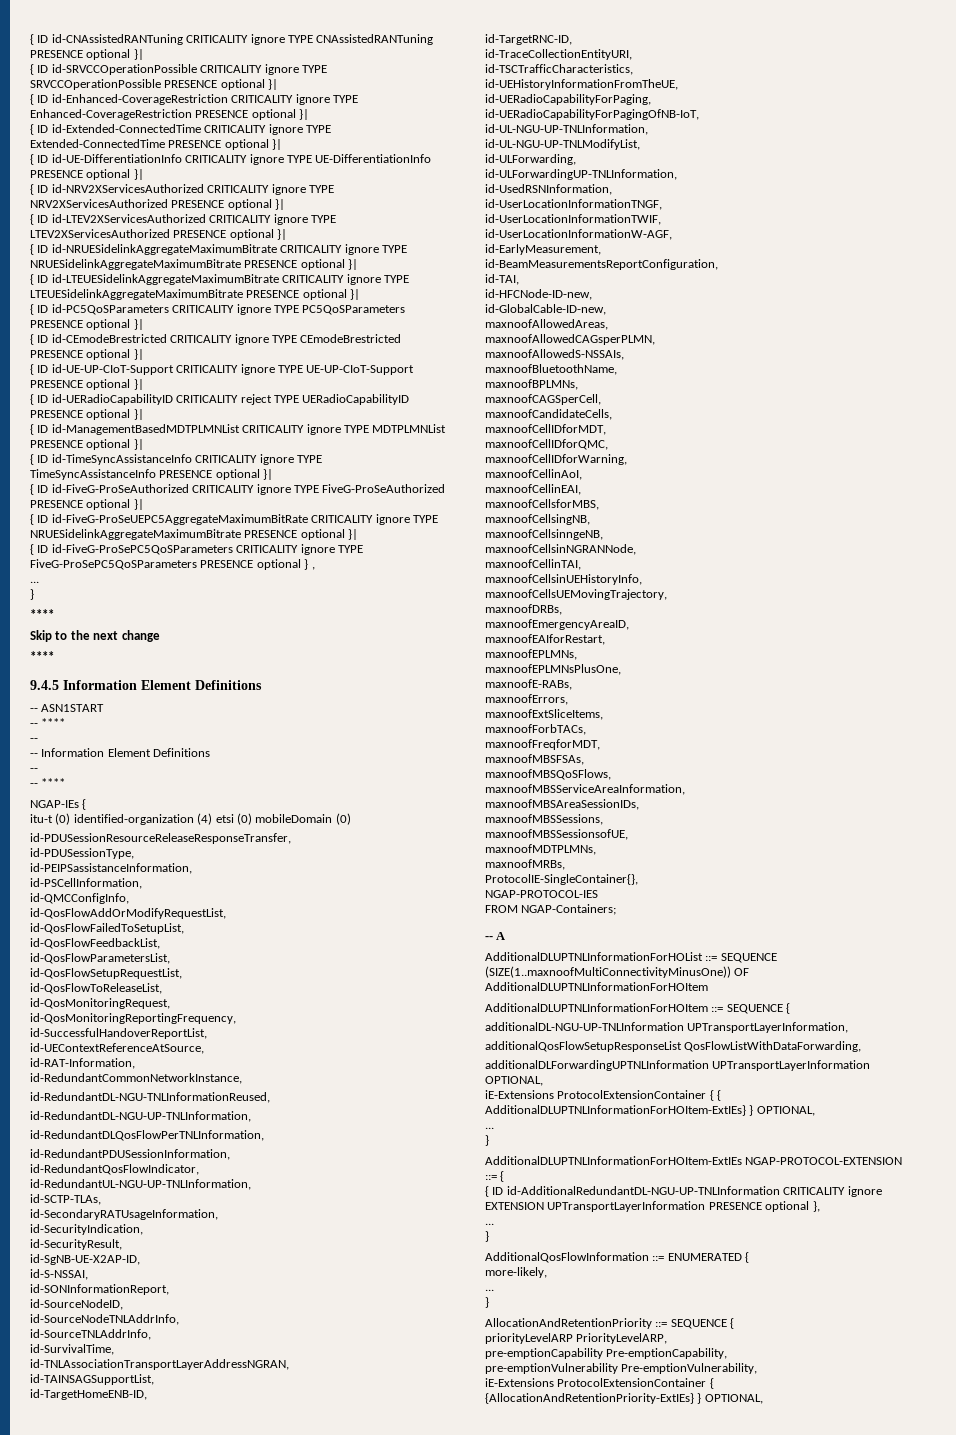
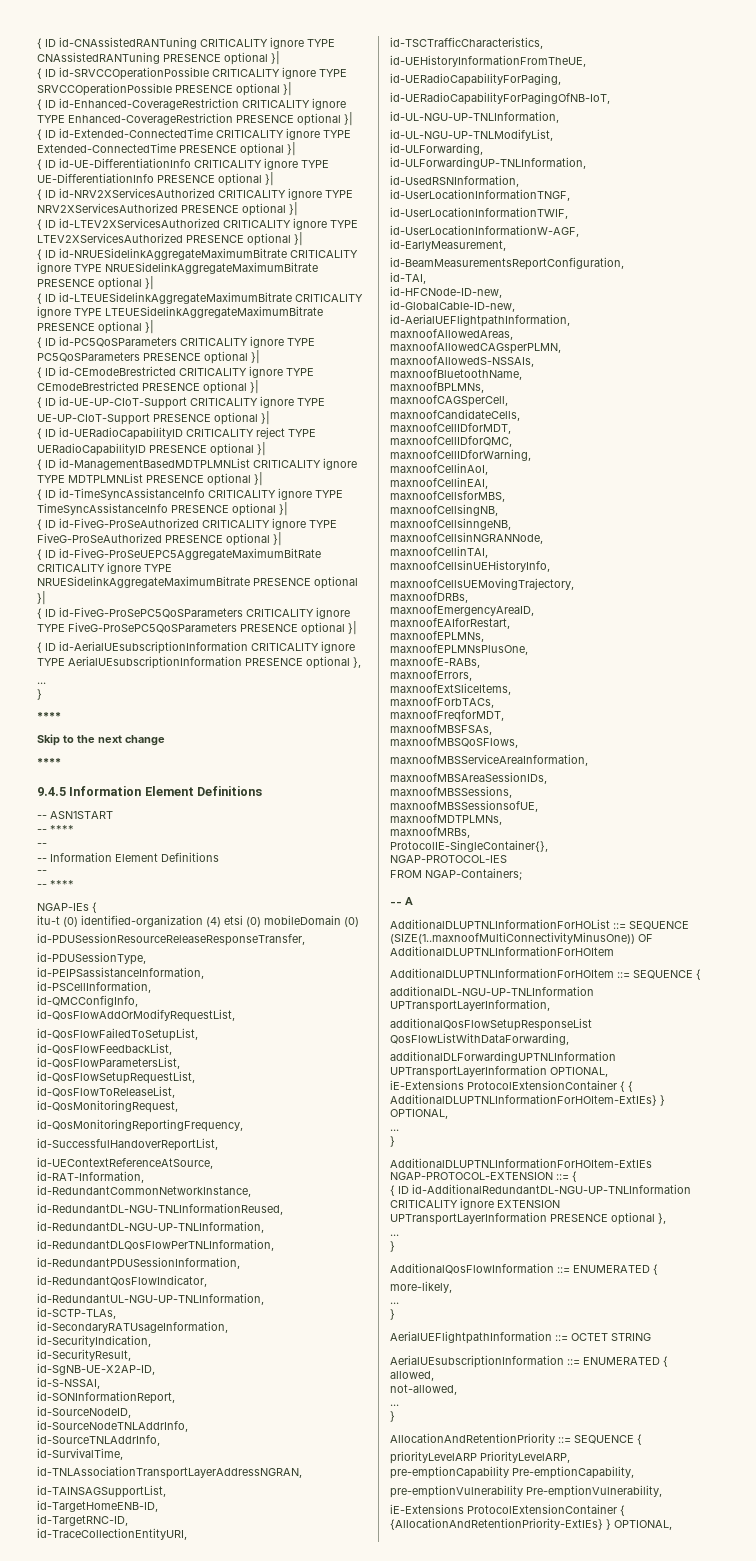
[304,559,315,570] } , -> [348,621,357,635] [37,641,355,654] [37,656,361,669] }| // { ID id-AerialUEsubscriptionInformation CRITICALITY ignore TYPE AerialUEsubscriptionInformation PRESENCE optional },
(606, 309) none -> [390,314,570,327] // id-AerialUEFlightpathInformation,
(489, 1302) none -> [390,1331,651,1344] [390,1355,668,1368] [390,1371,434,1381] [390,1384,457,1395] [390,1404,399,1406] [390,1411,395,1422] // AerialUEFlightpathInformation ::= OCTET STRING // AerialUEsubscriptionInformation ::= ENUMERATED { // allowed, // not-allowed, // ... // }

